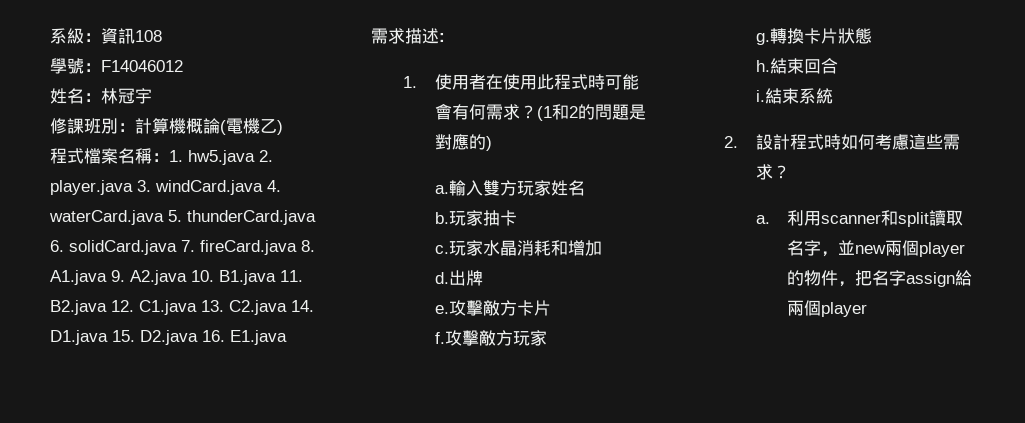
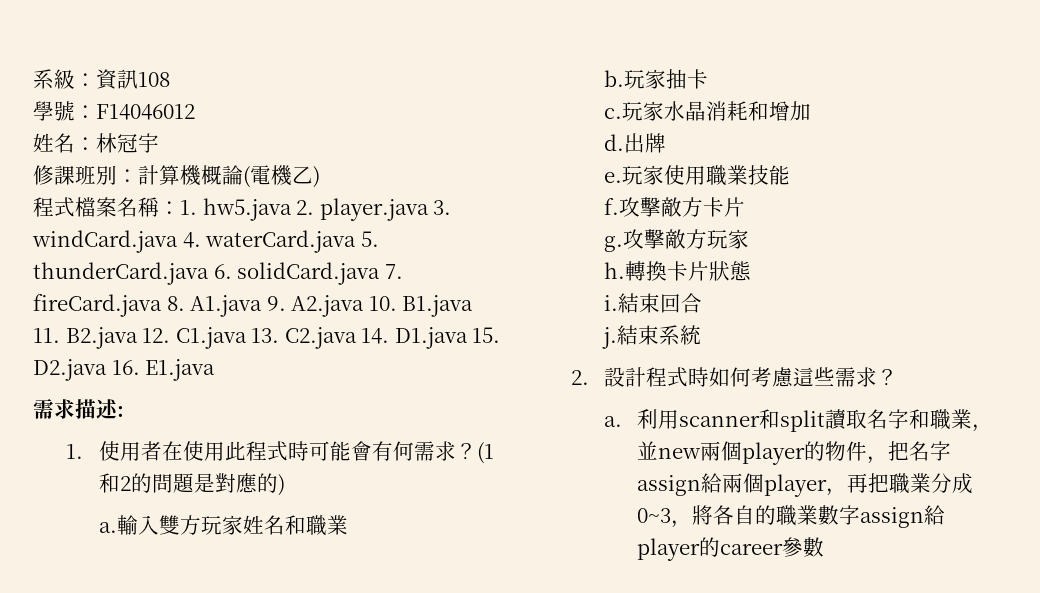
(585, 188) none -> [285,515,349,536] 和職業
(449, 309) none -> [622,165,791,186] [604,198,620,215] 玩家使用職業技能 // f.
[434,332,445,344] f. -> [604,236,624,252] g.
[755,33,770,45] g. -> [604,262,626,279] h.
[755,60,770,72] h. -> [604,295,619,311] i.
[755,90,765,102] i. -> [602,327,618,349] j.
(822, 248) none -> [909,409,973,430] 和職業
(868, 309) none -> [826,473,974,496] [637,505,946,528] [637,537,825,561] ，再把職業分成0~3，將各自的職業數字assign給player的career參數

